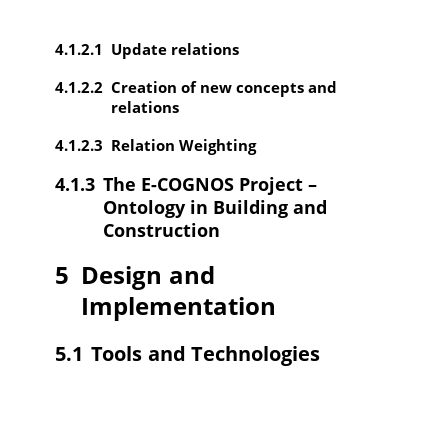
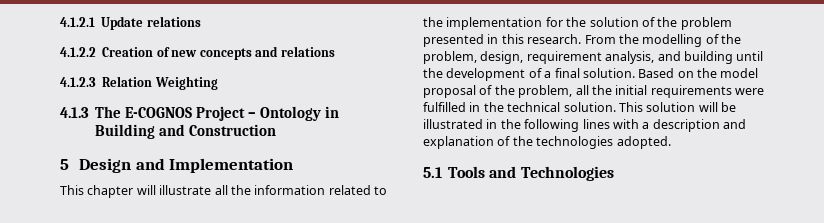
(277, 309) none -> [60,185,387,198] [423,17,732,30] [423,34,741,47] [423,51,764,64] [423,68,759,81] [423,85,764,98] [423,102,736,112] [423,119,746,132] [423,136,671,149] // This chapter will illustrate all the information related to the implementation for the solution of the problem presented in this research. From the modelling of the problem, design, requirement analysis, and building until the development of a final solution. Based on the model proposal of the problem, all the initial requirements were fulfilled in the technical solution. This solution will be illustrated in the following lines with a description and explanation of the technologies adopted.

